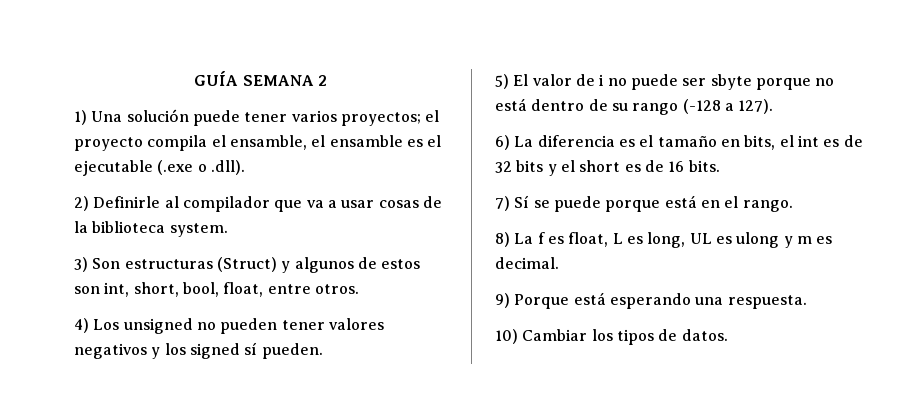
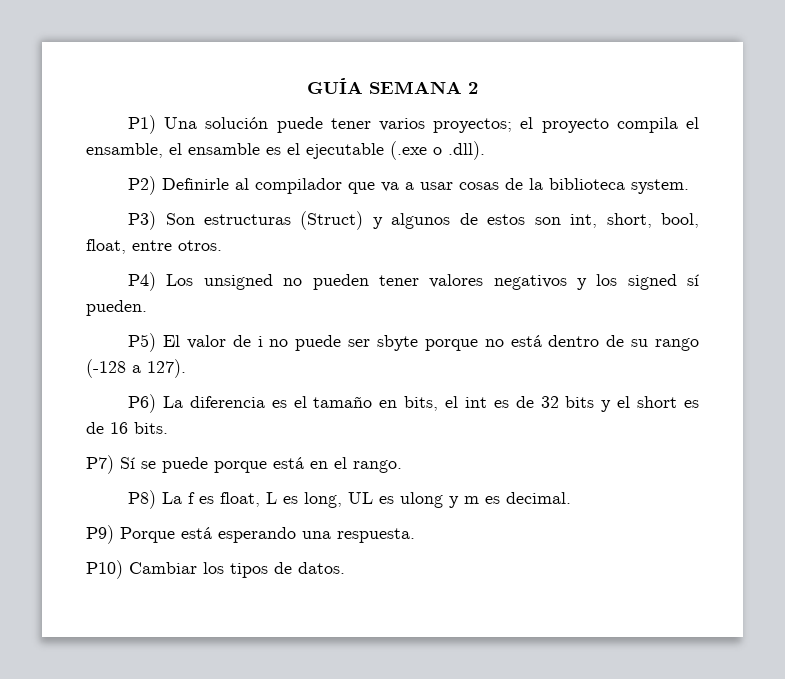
[74,110,87,125] 1) -> [128,115,157,134] P1)
[74,196,89,211] 2) -> [128,176,157,195] P2)
[74,257,88,272] 3) -> [128,211,157,230] P3)
[74,318,89,333] 4) -> [128,272,157,291] P4)
[495,74,509,89] 5) -> [128,333,157,352] P5)
[495,135,510,150] 6) -> [128,394,157,413] P6)
[495,196,510,211] 7) -> [86,455,114,474] P7)
[495,232,510,247] 8) -> [128,490,157,509] P8)
[495,293,510,308] 9) -> [86,525,114,544] P9)
[495,329,518,344] 10) -> [86,560,123,579] P10)

